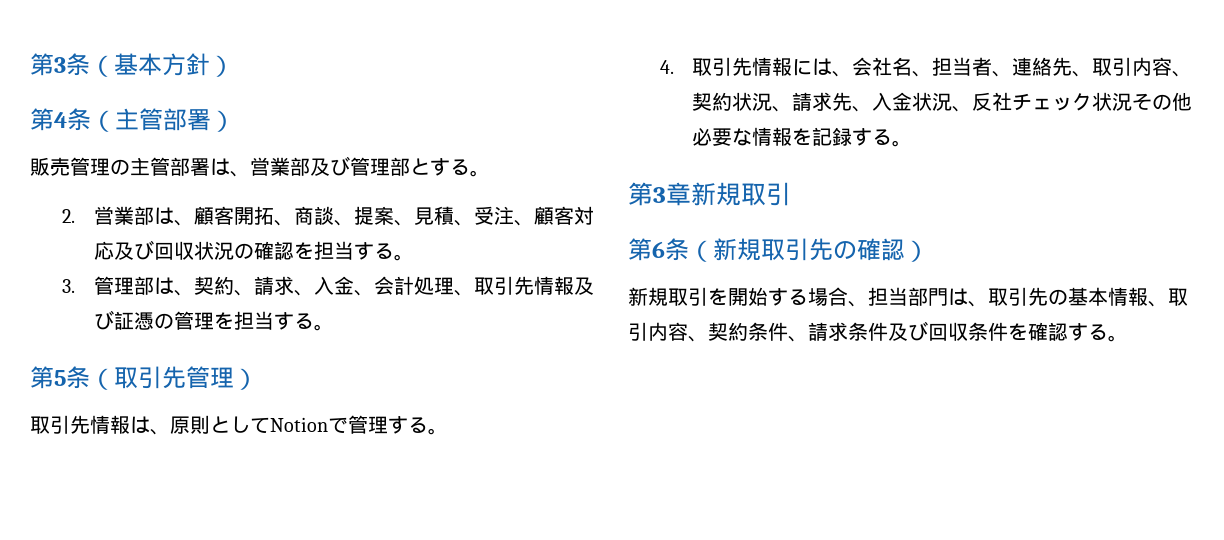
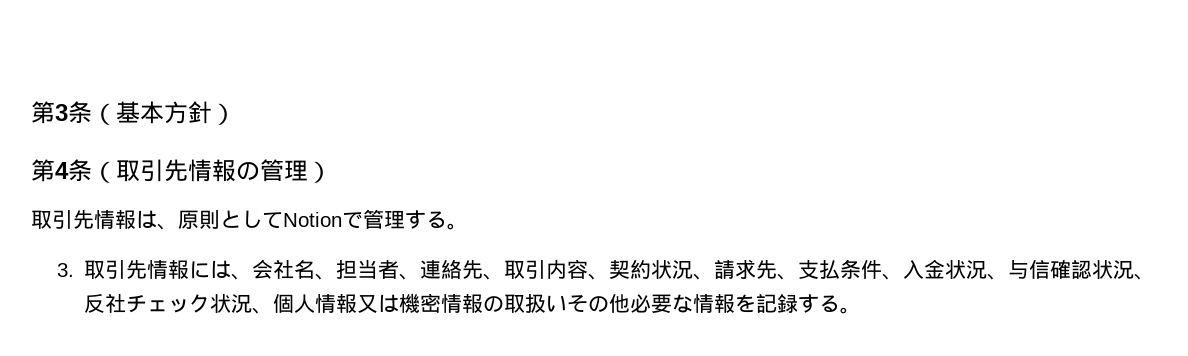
[115,108,235,132] [30,156,490,177] [62,206,595,226] [94,240,415,261] [62,276,595,296] [94,310,335,331] [30,366,186,390] 主管部署） // 販売管理の主管部署は、営業部及び管理部とする。 // 2.営業部は、顧客開拓、商談、提案、見積、受注、顧客対応及び回収状況の確認を担当する。 // 3.管理部は、契約、請求、入金、会計処理、取引先情報及び証憑の管理を担当する。 // 第5条（取引先 -> [116,159,260,182] 取引先情報の
[660,60,675,74] 4. -> [56,263,74,277] 3.
[872,92,1133,112] 入金状況、反社チェック状況 -> [797,259,1155,280] [83,293,567,314] 支払条件、入金状況、与信確認状況、反社チェック状況、個人情報又は機密情報の取扱い
[628,182,791,206] [628,238,929,262] [628,287,1188,307] [628,321,1128,342] // 第3章新規取引 // 第6条（新規取引先の確認） // 新規取引を開始する場合、担当部門は、取引先の基本情報、取引内容、契約条件、請求条件及び回収条件を確認する。 -> (861, 310) none

